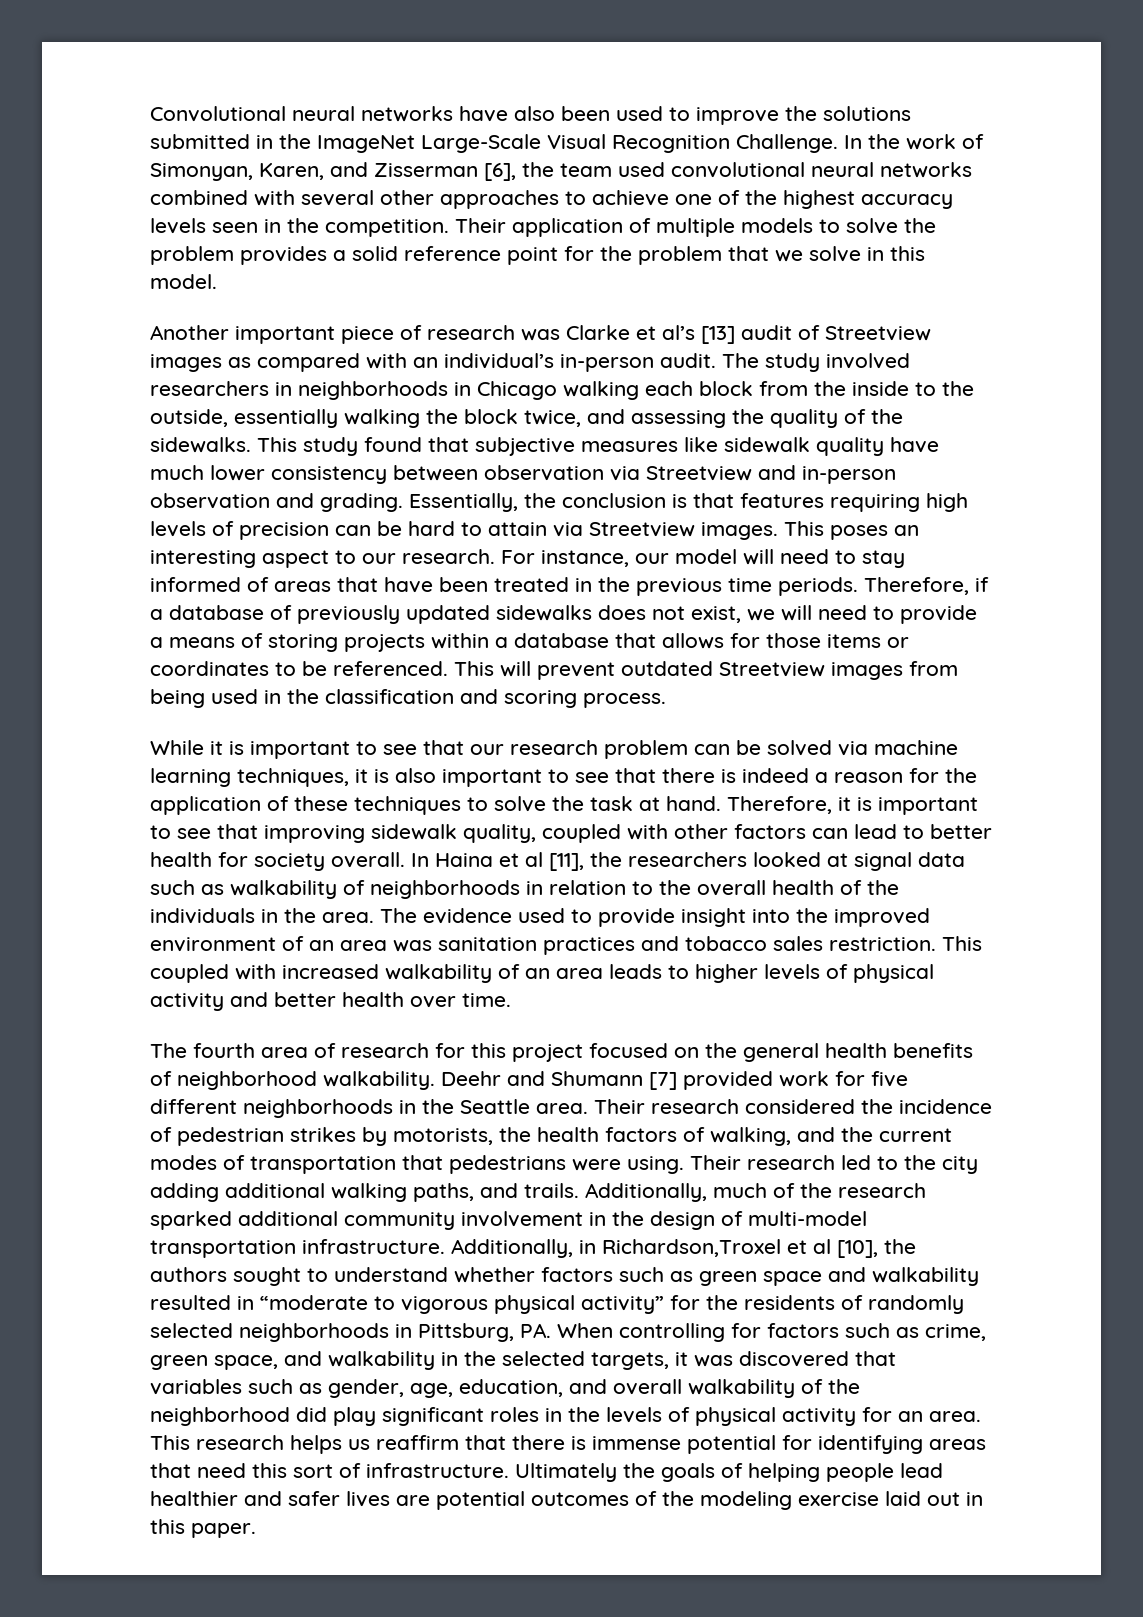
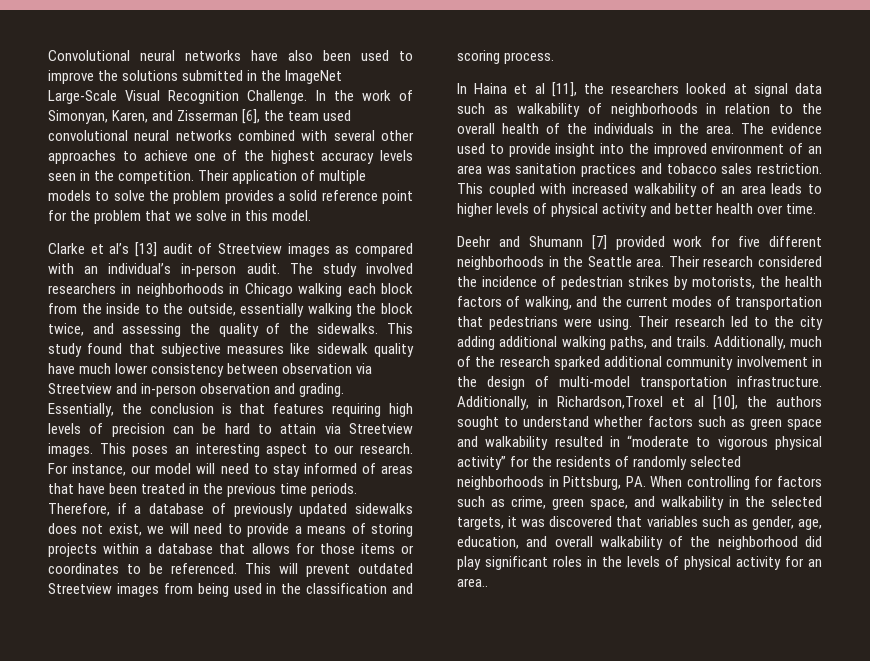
[150,325,560,344] Another important piece of research was -> (312, 215) none
[150,740,958,759] [150,768,977,787] [150,796,978,815] [150,824,992,843] [150,852,405,871] While it is important to see that our research problem can be solved via machine learning techniques, it is also important to see that there is indeed a reason for the application of these techniques to solve the task at hand. Therefore, it is important to see that improving sidewalk quality, coupled with other factors can lead to better health for society overall. -> (555, 58) none
[150,1043,973,1062] [150,1071,435,1090] The fourth area of research for this project focused on the general health benefits of neighborhood walkability. -> (817, 208) none
[929,1411,981,1422] [150,1435,986,1454] [150,1463,943,1482] [150,1491,983,1510] [150,1519,256,1538] area. This research helps us reaffirm that there is immense potential for identifying areas that need this sort of infrastructure. Ultimately the goals of helping people lead healthier and safer lives are potential outcomes of the modeling exercise laid out in this paper. -> [457,578,488,587] area..

